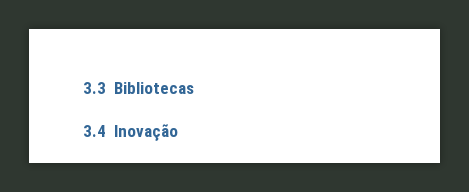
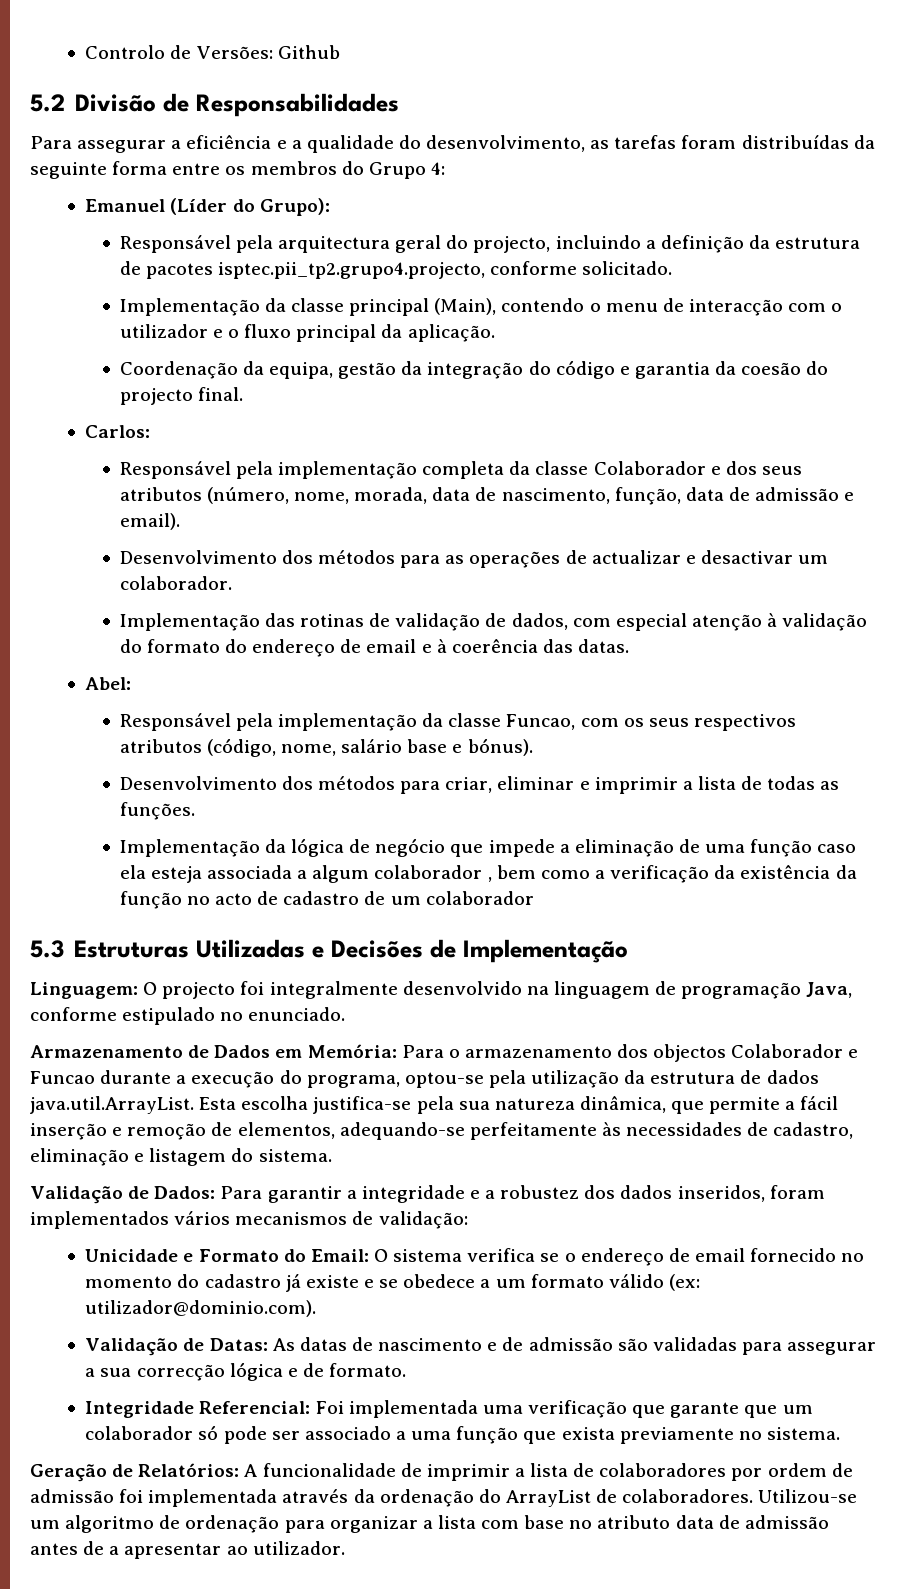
[83,82,194,94] [83,124,178,141] 3.3 Bibliotecas // 3.4 Inovação -> [85,45,340,59] [30,93,399,117] [30,135,875,153] [30,161,445,179] [85,198,330,216] [119,235,861,253] [119,261,673,279] [119,298,843,316] [119,324,495,342] [119,360,829,379] [119,387,243,405] [85,425,151,438] [119,461,802,479] [119,487,855,505] [119,513,180,530] [119,550,829,568] [119,576,232,590] [119,613,868,631] [119,639,630,657] [85,677,132,690] [119,713,796,731] [119,738,533,757] [119,776,840,794] [119,802,195,820] [119,838,857,857] [119,865,857,883] [119,891,534,909] [30,939,628,963] [30,981,853,999] [30,1007,346,1025] [30,1044,859,1062] [30,1070,819,1088] [30,1096,839,1114] [30,1122,854,1140] [30,1148,332,1166] [30,1185,825,1204] [30,1211,468,1229] [85,1248,865,1266] [85,1274,700,1292] [85,1300,317,1317] [85,1337,877,1356] [85,1362,407,1381] [85,1400,813,1418] [85,1425,840,1444] [30,1463,853,1482] [30,1489,858,1507] [30,1515,829,1533] [30,1541,345,1559] Controlo de Versões: Github // 5.2 Divisão de Responsabilidades // Para assegurar a eficiência e a qualidade do desenvolvimento, as tarefas foram distribuídas da seguinte forma entre os membros do Grupo 4: // Emanuel (Líder do Grupo): // Responsável pela arquitectura geral do projecto, incluindo a definição da estrutura de pacotes isptec.pii_tp2.grupo4.projecto, conforme solicitado. // Implementação da classe principal (Main), contendo o menu de interacção com o utilizador e o fluxo principal da aplicação. // Coordenação da equipa, gestão da integração do código e garantia da coesão do projecto final. // Carlos: // Responsável pela implementação completa da classe Colaborador e dos seus atributos (número, nome, morada, data de nascimento, função, data de admissão e email). // Desenvolvimento dos métodos para as operações de actualizar e desactivar um colaborador. // Implementação das rotinas de validação de dados, com especial atenção à validação do formato do endereço de email e à coerência das datas. // Abel: // Responsável pela implementação da classe Funcao, com os seus respectivos atributos (código, nome, salário base e bónus). // Desenvolvimento dos métodos para criar, eliminar e imprimir a lista de todas as funções. // Implementação da lógica de negócio que impede a eliminação de uma função caso ela esteja associada a algum colaborador , bem como a verificação da existência da função no acto de cadastro de um colaborador // 5.3 Estruturas Utilizadas e Decisões de Implementação // Linguagem: O projecto foi integralmente desenvolvido na linguagem de programação Java, conforme estipulado no enunciado. // Armazenamento de Dados em Memória: Para o armazenamento dos objectos Colaborador e Funcao durante a execução do programa, optou-se pela utilização da estrutura de dados java.util.ArrayList. Esta escolha justifica-se pela sua natureza dinâmica, que permite a fácil inserção e remoção de elementos, adequando-se perfeitamente às necessidades de cadastro, eliminação e listagem do sistema. // Validação de Dados: Para garantir a integridade e a robustez dos dados inseridos, foram implementados vários mecanismos de validação: // Unicidade e Formato do Email: O sistema verifica se o endereço de email fornecido no momento do cadastro já existe e se obedece a um formato válido (ex: utilizador@dominio.com). // Validação de Datas: As datas de nascimento e de admissão são validadas para assegurar a sua correcção lógica e de formato. // Integridade Referencial: Foi implementada uma verificação que garante que um colaborador só pode ser associado a uma função que exista previamente no sistema. // Geração de Relatórios: A funcionalidade de imprimir a lista de colaboradores por ordem de admissão foi implementada através da ordenação do ArrayList de colaboradores. Utilizou-se um algoritmo de ordenação para organizar a lista com base no atributo data de admissão antes de a apresentar ao utilizador.

